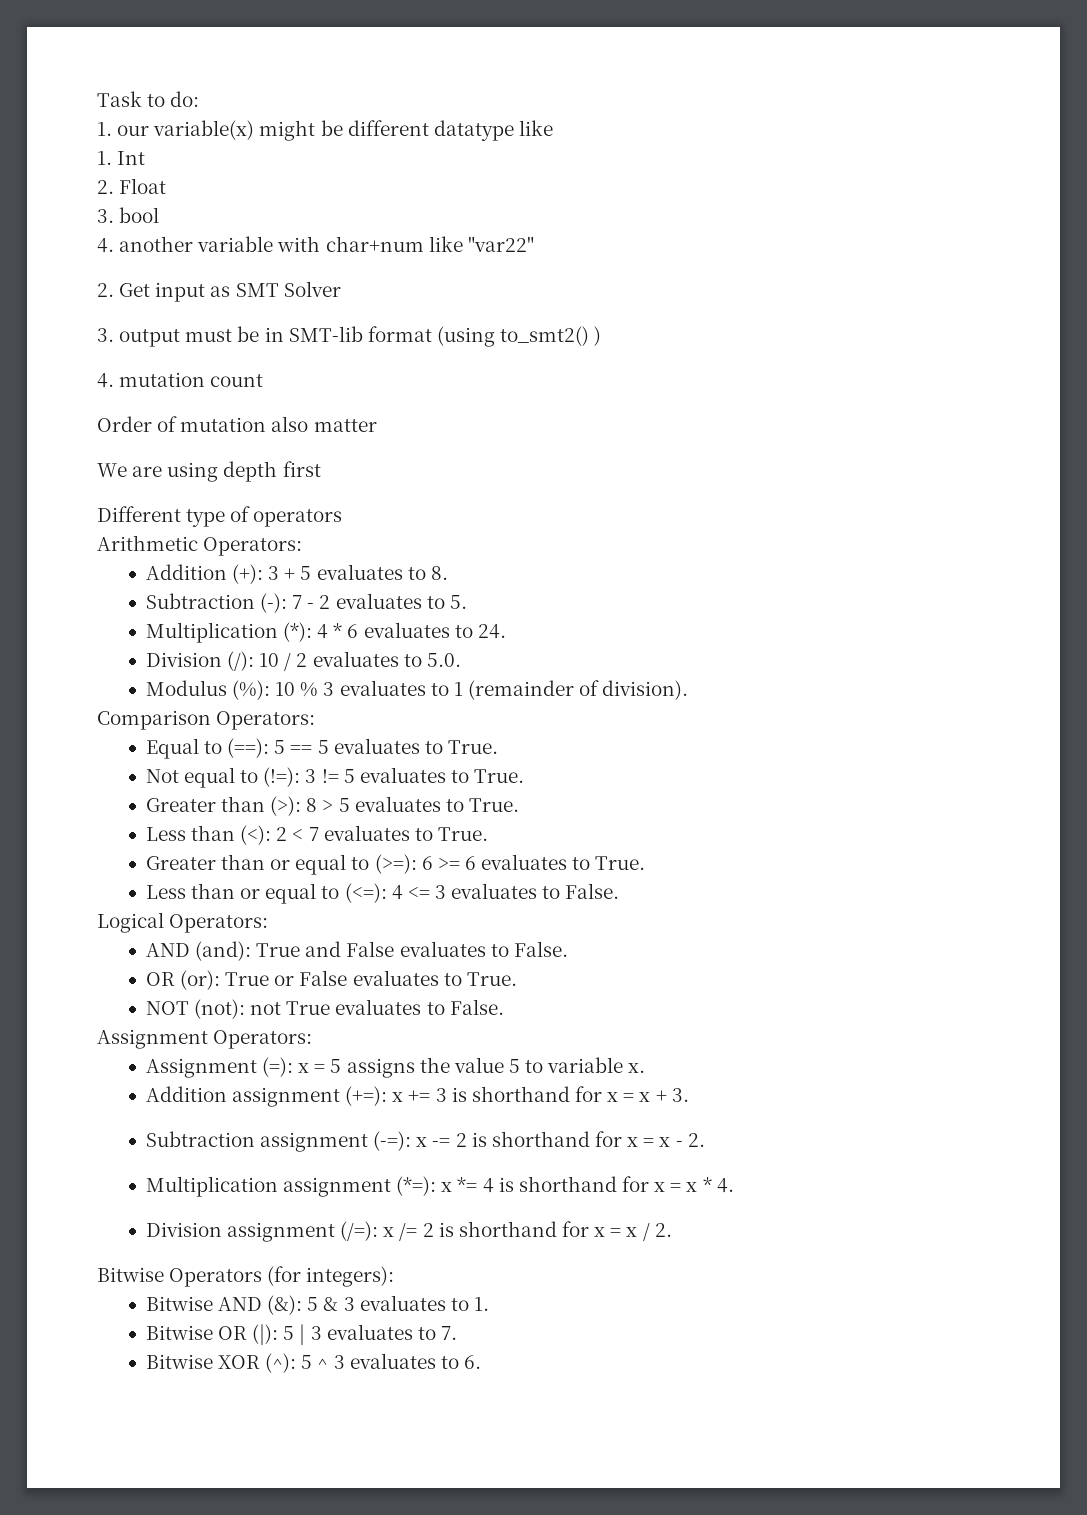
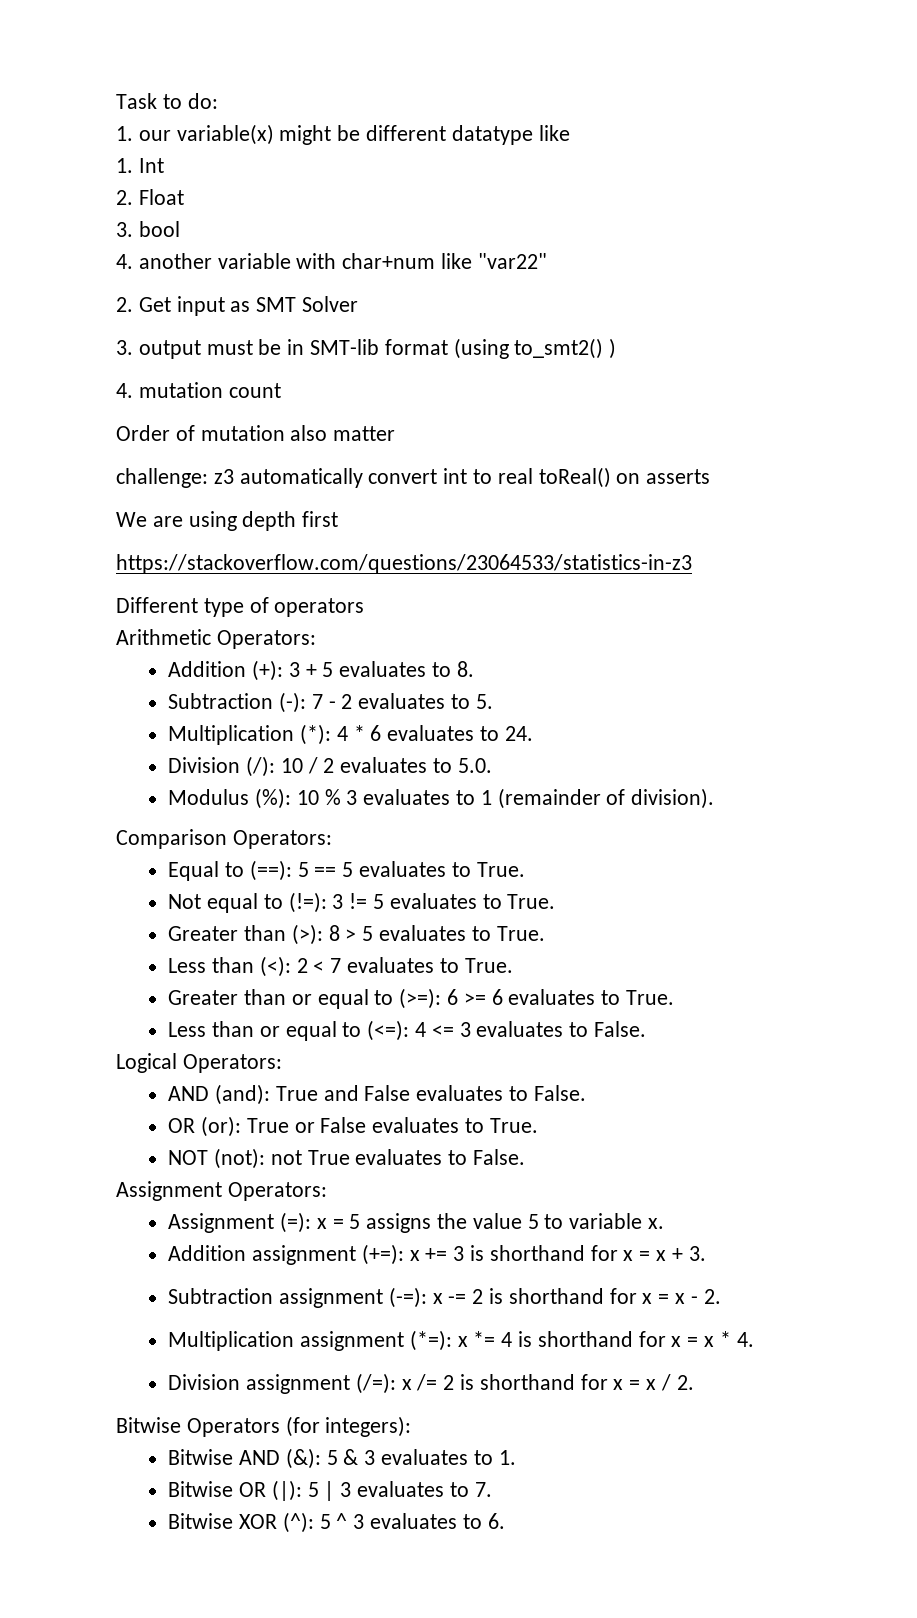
(377, 425) none -> [116,467,711,488] // challenge: z3 automatically convert int to real toReal() on asserts
(321, 469) none -> [116,554,692,574] // https://stackoverflow.com/questions/23064533/statistics-in-z3

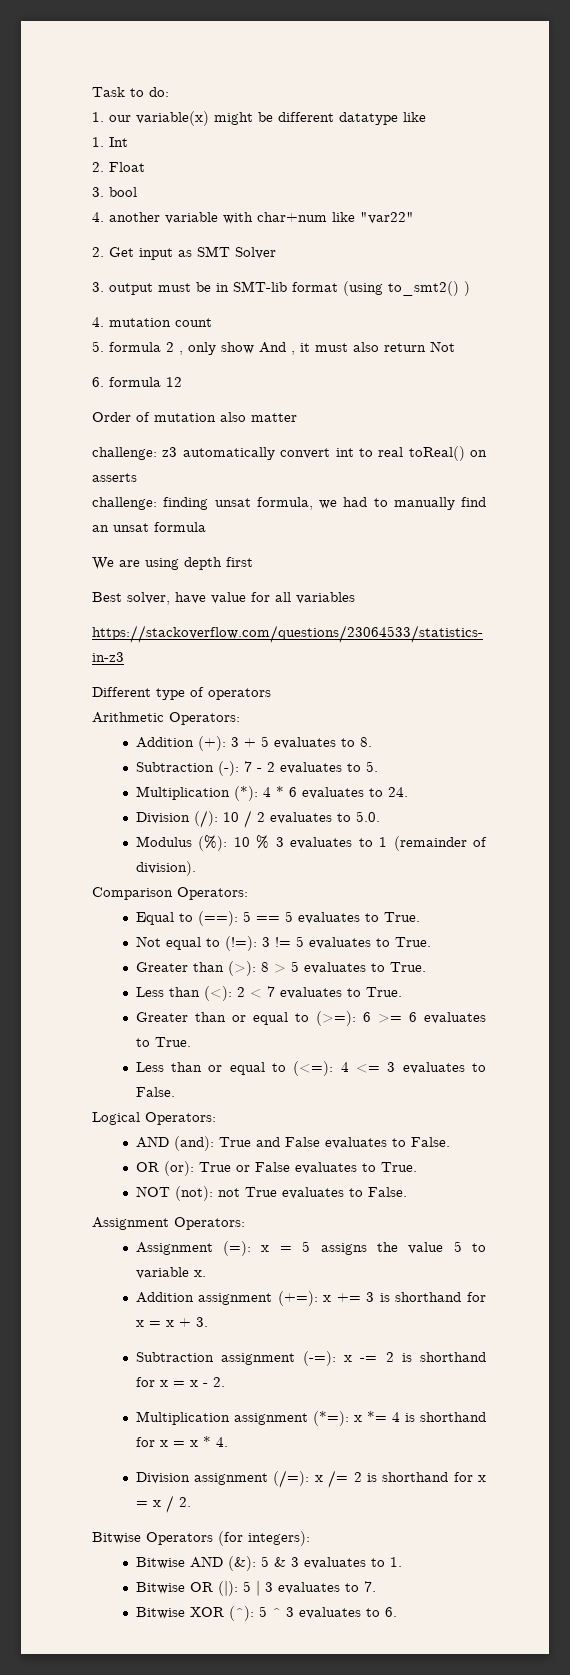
(281, 390) none -> [92,341,455,355] [92,377,182,387] // 5. formula 2 , only show And , it must also return Not // 6. formula 12
(711, 476) none -> [92,497,486,510] [92,522,206,532] // challenge: finding unsat formula, we had to manually find an unsat formula
(339, 519) none -> [92,592,355,605] // Best solver, have value for all variables

